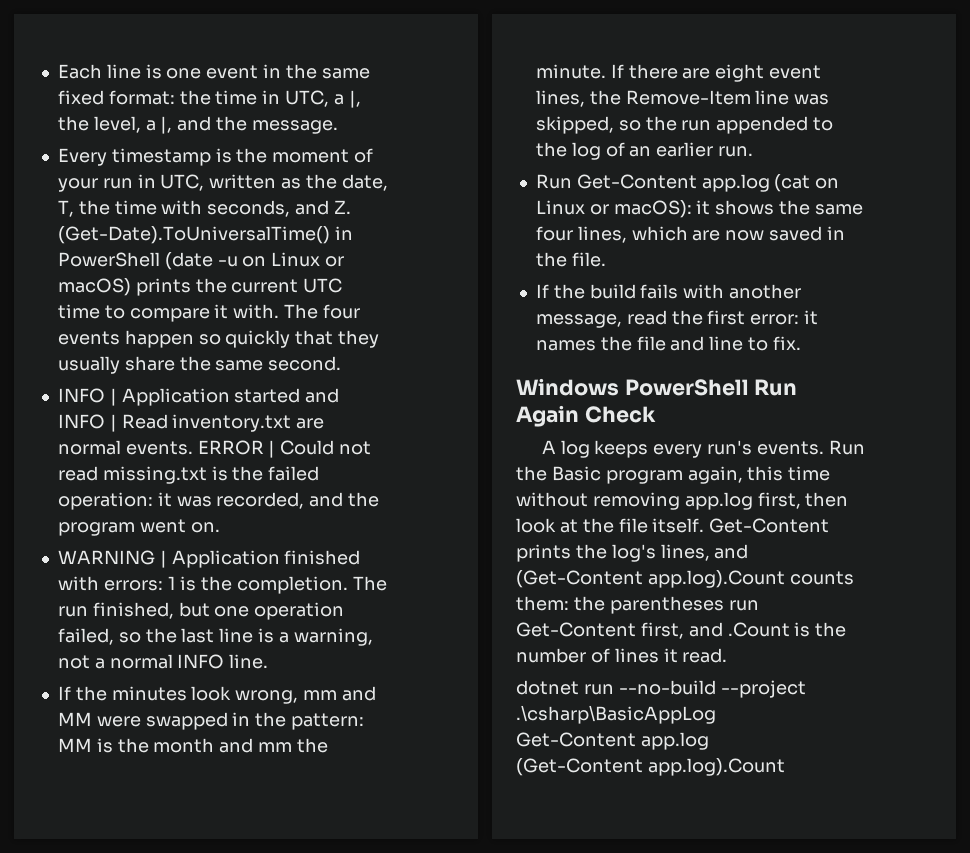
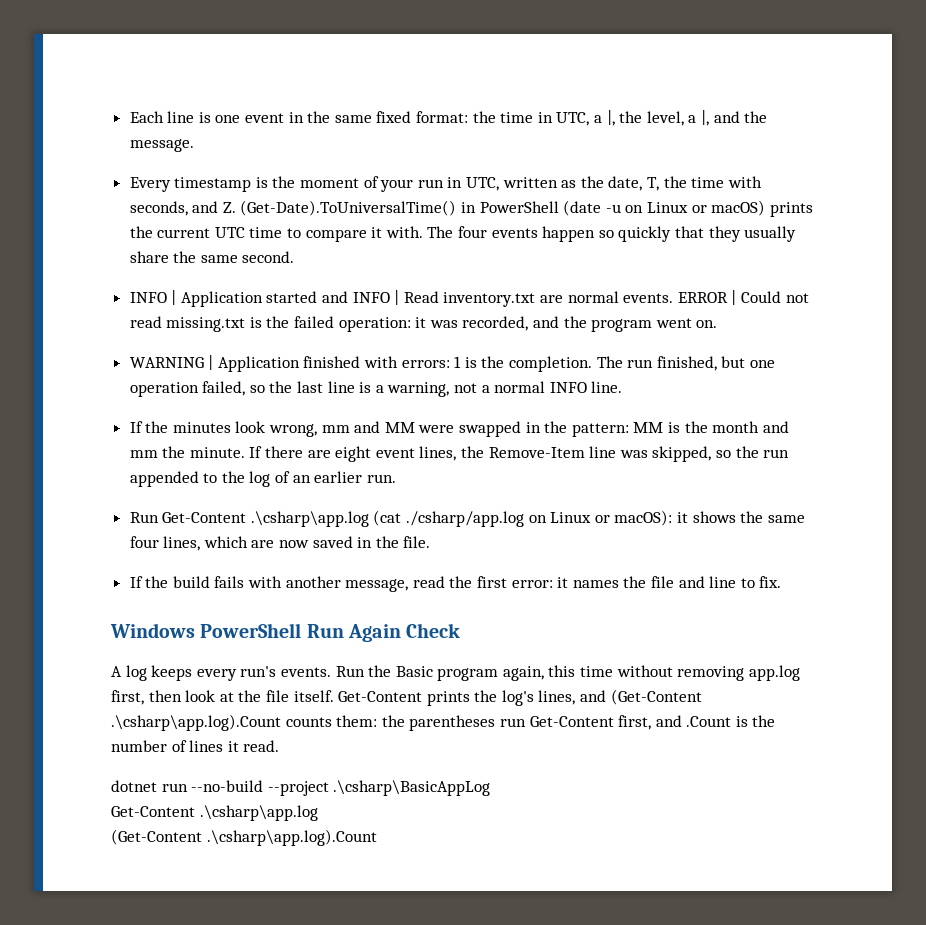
[701,174,811,192] app.log (cat -> [250,510,525,527] .\csharp\app.log (cat ./csharp/app.log
[647,570,785,588] app.log).Count -> [111,714,281,731] .\csharp\app.log).Count
[640,732,709,750] [516,758,785,776] app.log // (Get-Content app.log).Count -> [199,805,318,821] [111,829,377,846] .\csharp\app.log // (Get-Content .\csharp\app.log).Count

